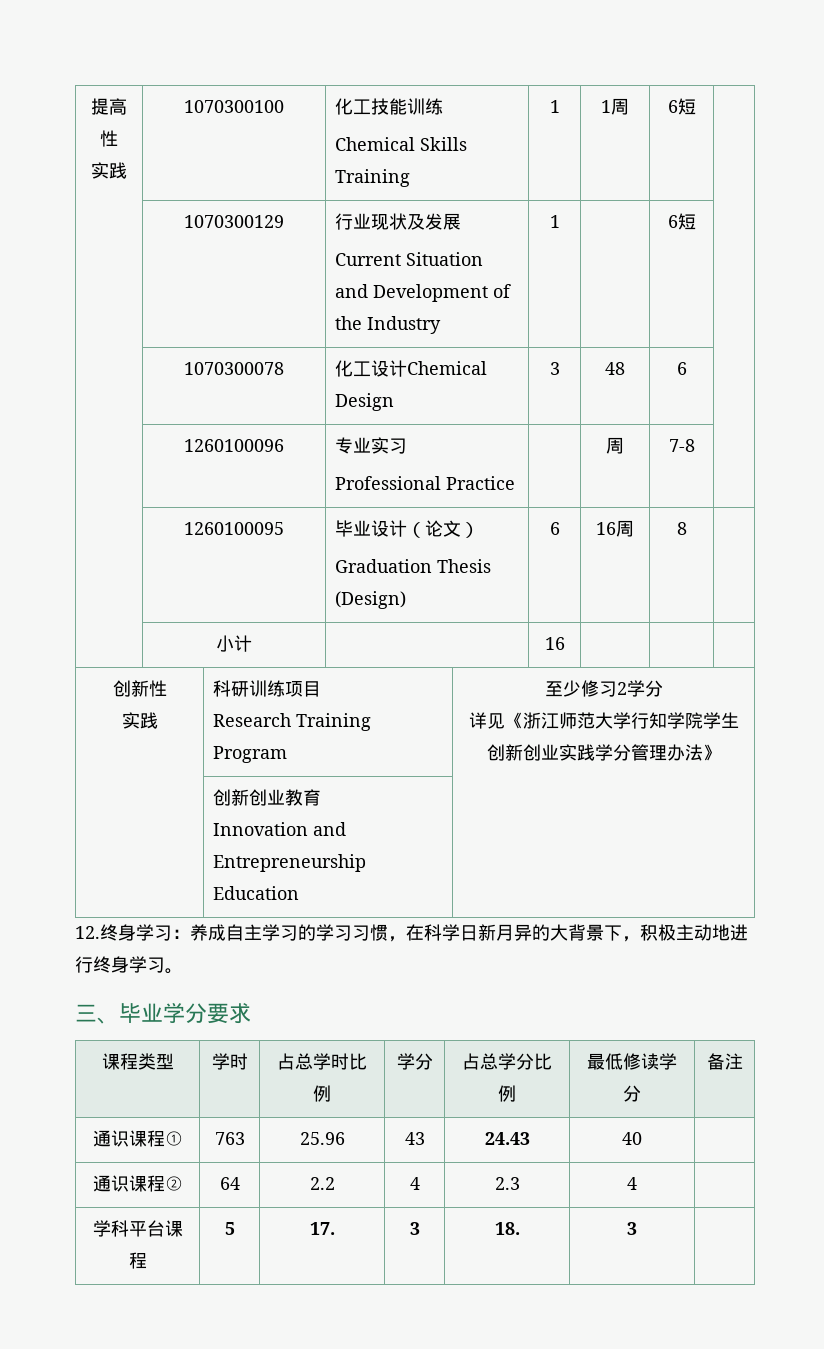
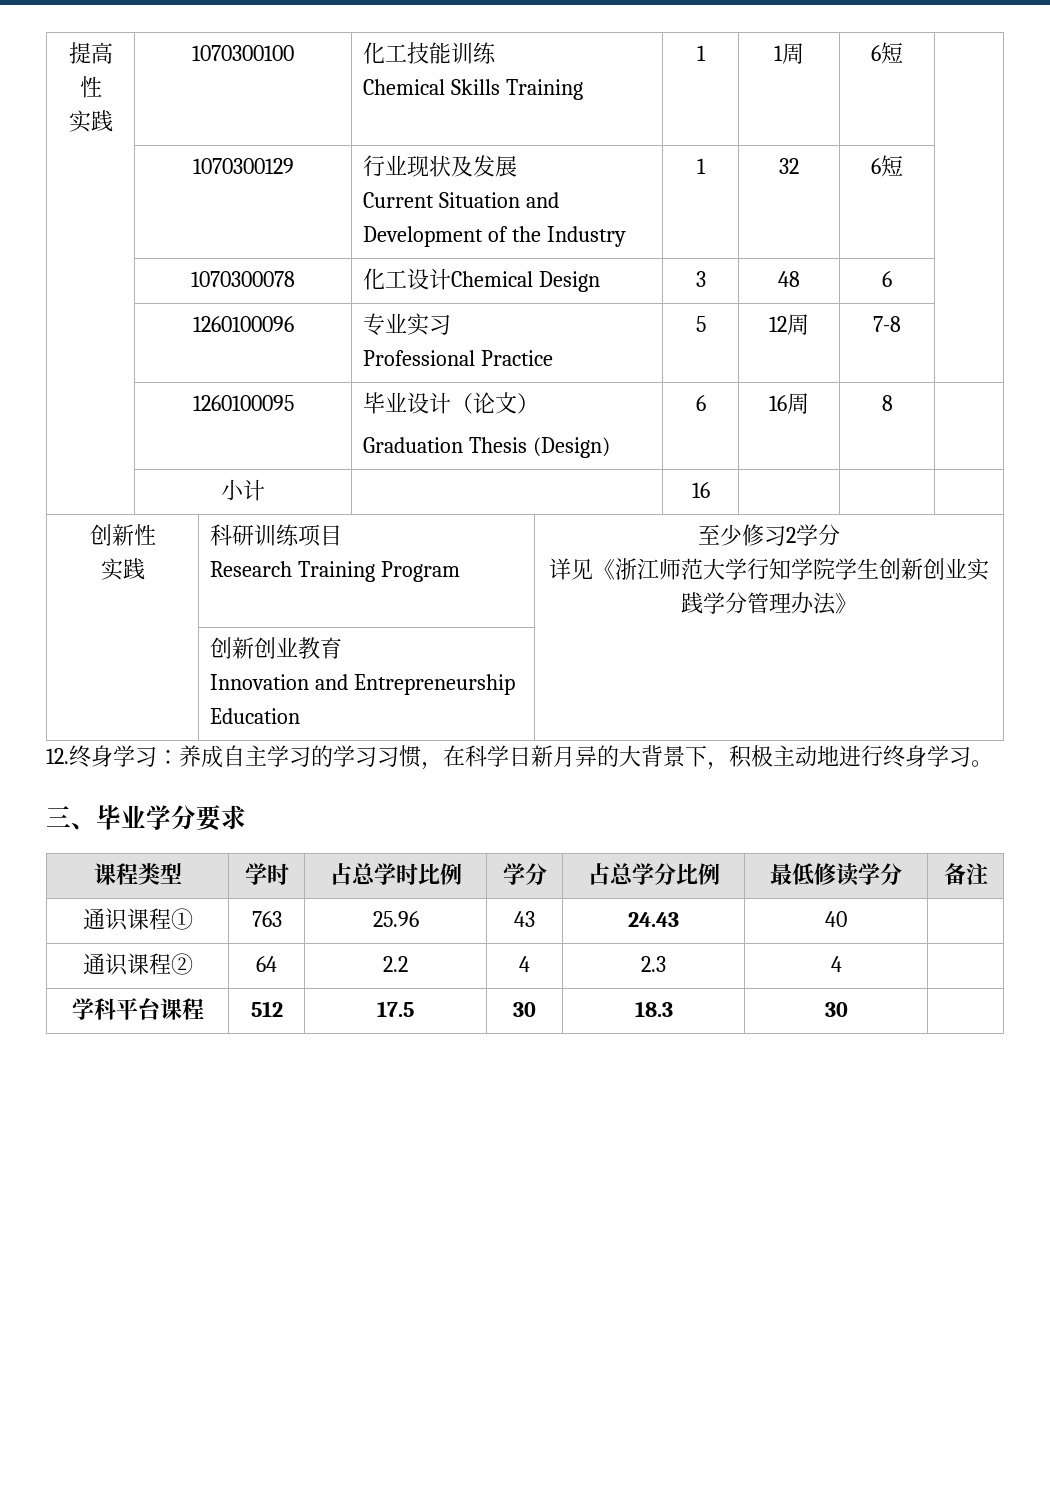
(560, 221) none -> [779,158,799,174] 32
(516, 483) | -> [695,316,706,332] [769,316,787,332] 5 | 12
[224,1222,235,1235] [309,1222,335,1235] [409,1222,420,1235] [494,1222,520,1235] [627,1222,637,1235] 5 | 17. | 3 | 18. | 3 -> [250,1001,283,1017] [376,1001,414,1017] [513,1002,536,1017] [634,1001,673,1017] [824,1002,848,1017] 512 | 17.5 | 30 | 18.3 | 30

